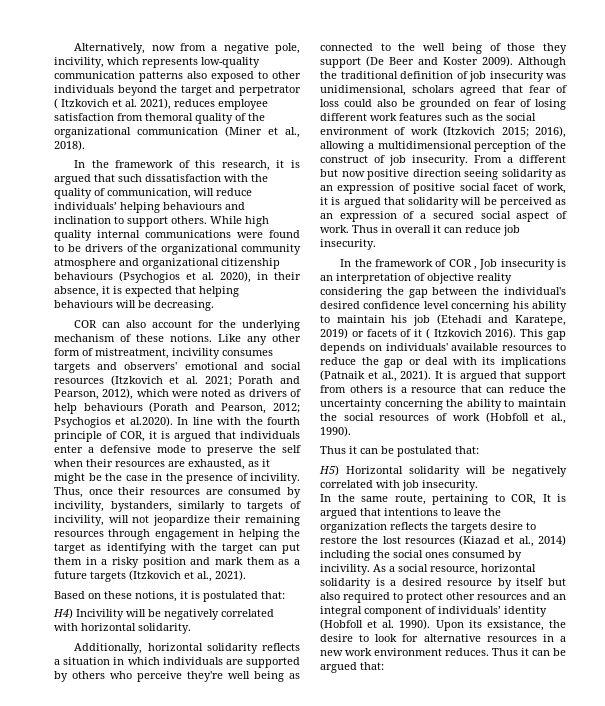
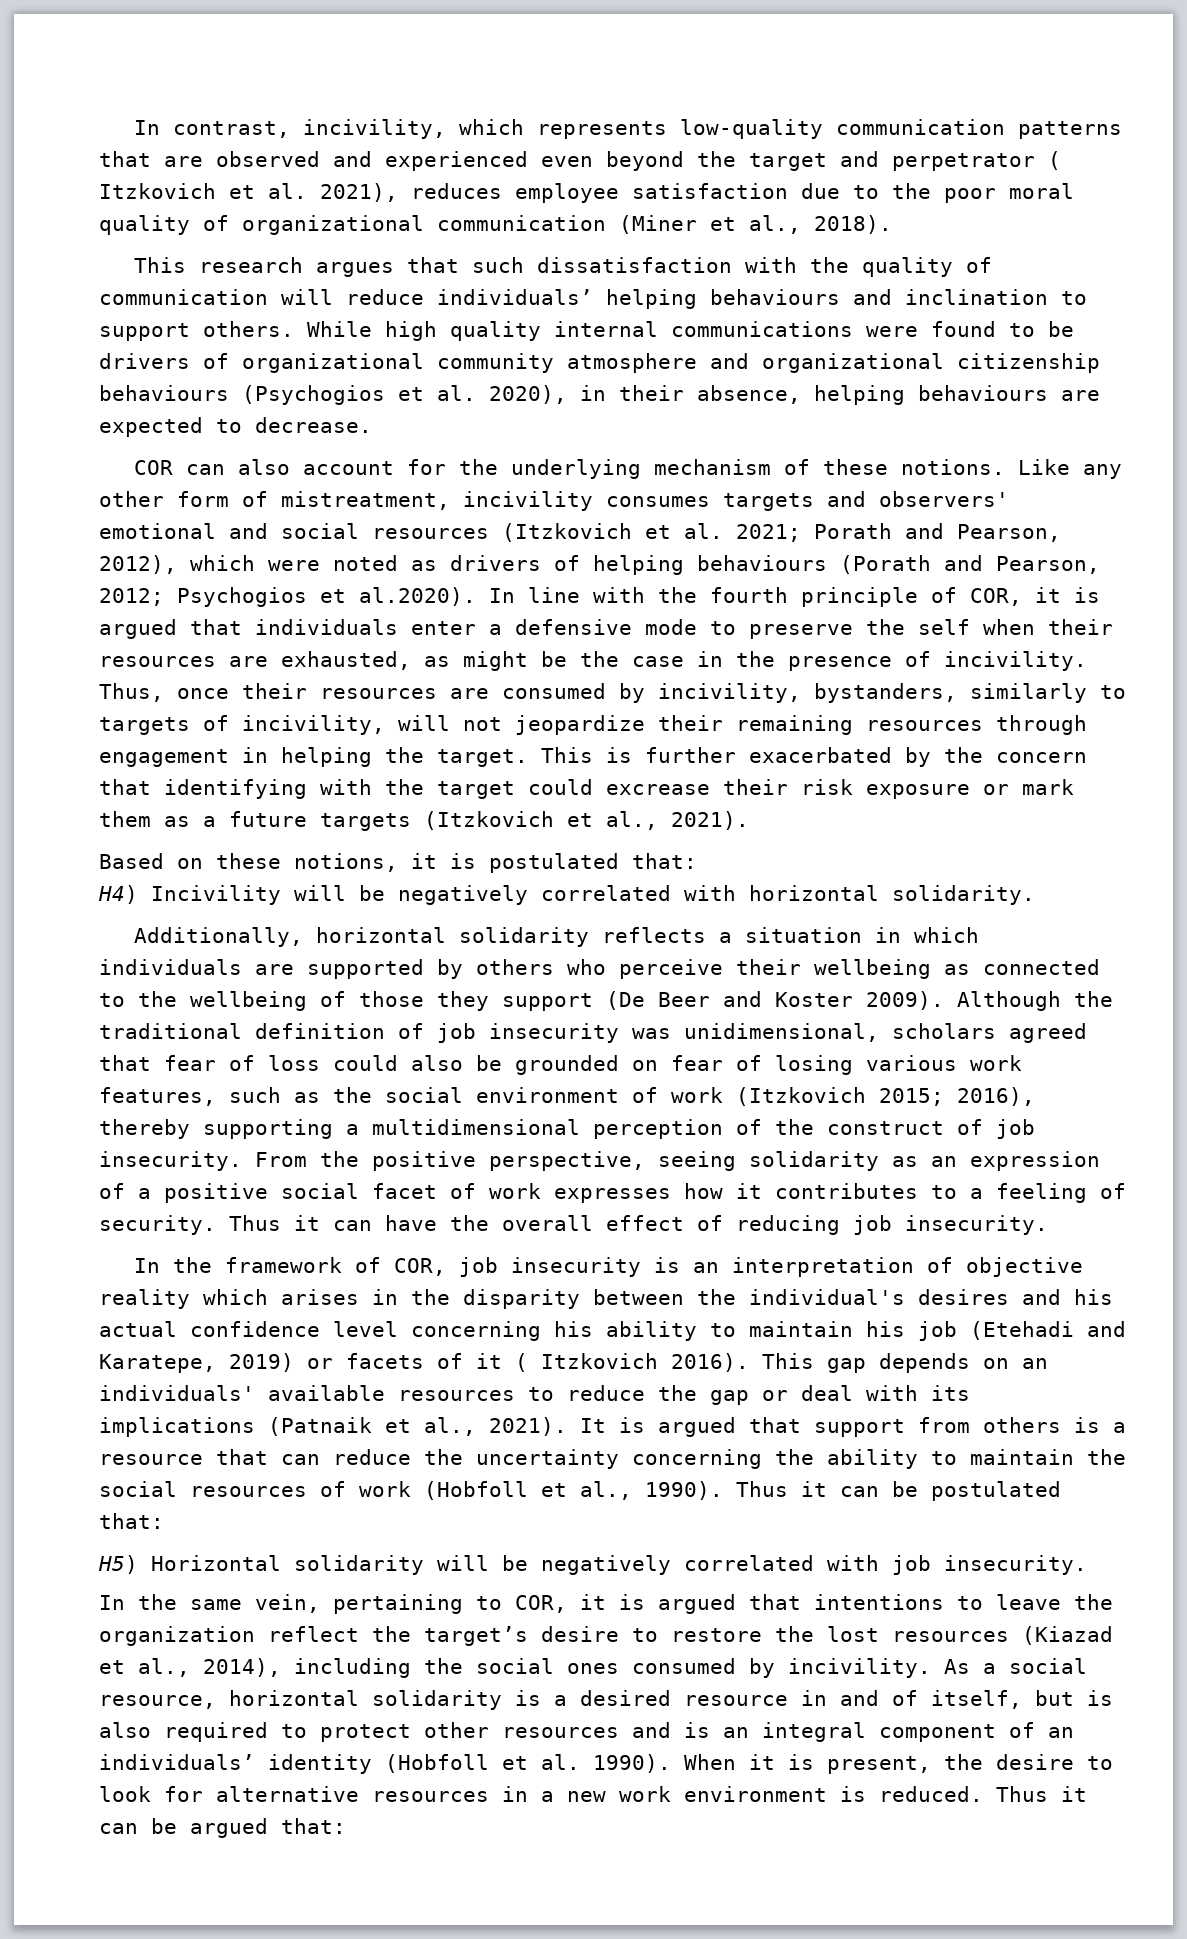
[74,43,300,54] Alternatively, now from a negative pole, -> [133,120,290,138] In contrast,
[187,71,301,82] [54,85,114,93] also exposed to other individuals -> [99,151,593,171] that are observed and experienced even
[117,113,265,124] from themoral quality of the -> [801,183,1074,203] [99,215,229,235] due to the poor moral quality of
[74,160,300,171] [54,174,91,185] In the framework of this research, it is argued -> [133,257,394,277] This research argues
[107,188,191,199] communication, -> [99,289,268,305] communication
[140,244,158,252] the -> (229, 361) none
[102,286,239,297] [54,300,214,311] it is expected that helping behaviours will be decreasing. -> [814,385,1100,405] [99,417,372,437] helping behaviours are expected to decrease.
[54,403,77,414] help -> [593,555,684,575] helping
[262,459,270,467] it -> (450, 661) none
[54,543,300,554] [54,557,211,568] target as identifying with the target can put them in a risky position and -> [437,747,1087,767] [99,779,1009,799] target. This is further exacerbated by the concern that identifying with the target could excrease their risk exposure or
[187,671,284,682] they're well being -> [736,959,931,979] their wellbeing
[423,43,482,54] well being -> [190,991,307,1011] wellbeing
[320,113,442,121] different work features -> [866,1055,1022,1071] [99,1087,216,1106] various work features,
[320,141,364,152] allowing -> [99,1119,333,1139] thereby supporting
[507,155,566,163] [320,169,461,180] a different but now positive direction -> [320,1151,645,1171] the positive perspective,
(410, 187) none -> [138,1188,151,1199] a
[537,183,566,194] [320,197,566,208] [320,211,567,222] [320,225,501,233] work, it is argued that solidarity will be perceived as an expression of a secured social aspect of work. Thus in overall it can reduce -> [489,1183,1126,1203] [99,1215,840,1235] work expresses how it contributes to a feeling of security. Thus it can have the overall effect of reducing
[448,259,498,270] COR , Job -> [393,1257,498,1277] COR, job
[320,287,566,298] [320,301,360,309] considering the gap between the individual's desired -> [203,1289,1113,1309] [99,1321,177,1337] which arises in the disparity between the individual's desires and his actual
(382, 348) none -> [1022,1358,1048,1369] an
(351, 431) // -> (723, 1490) none
[394,494,426,505] route, -> [255,1594,320,1613] vein,
[542,494,551,502] It -> [580,1594,606,1610] it
[390,522,487,533] reflects the targets -> [268,1626,528,1646] reflect the target’s
[538,535,566,546] 2014) -> [203,1658,281,1677] 2014),
[497,578,566,589] by itself but -> [801,1690,1113,1709] in and of itself, but is
(550, 596) none -> [684,1722,710,1738] is
(436, 610) none -> [1048,1727,1074,1738] an
[435,620,544,631] Upon its exsistance, -> [684,1754,931,1774] When it is present,
[445,648,489,656] reduces. -> [840,1786,983,1802] is reduced.

